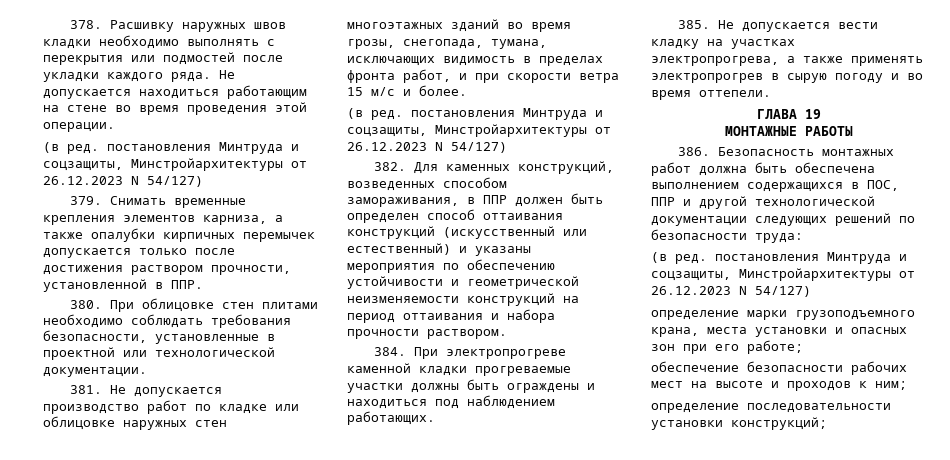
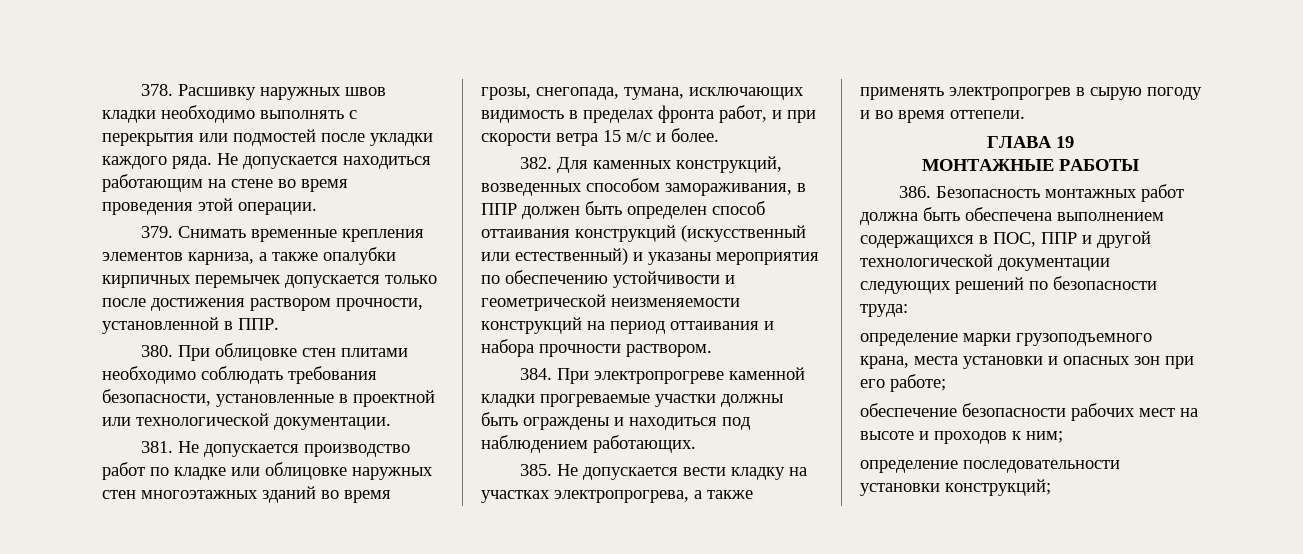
[43,142,299,154] [43,158,307,171] [43,176,203,187] // (в ред. постановления Минтруда и соцзащиты, Минстройархитектуры от 26.12.2023 N 54/127) -> (317, 208) none
[347,108,603,120] [347,124,611,137] [347,142,507,153] // (в ред. постановления Минтруда и соцзащиты, Минстройархитектуры от 26.12.2023 N 54/127) -> (719, 135) none
[651,252,907,264] [651,268,915,281] [651,286,811,297] // (в ред. постановления Минтруда и соцзащиты, Минстройархитектуры от 26.12.2023 N 54/127) -> (908, 310) none

